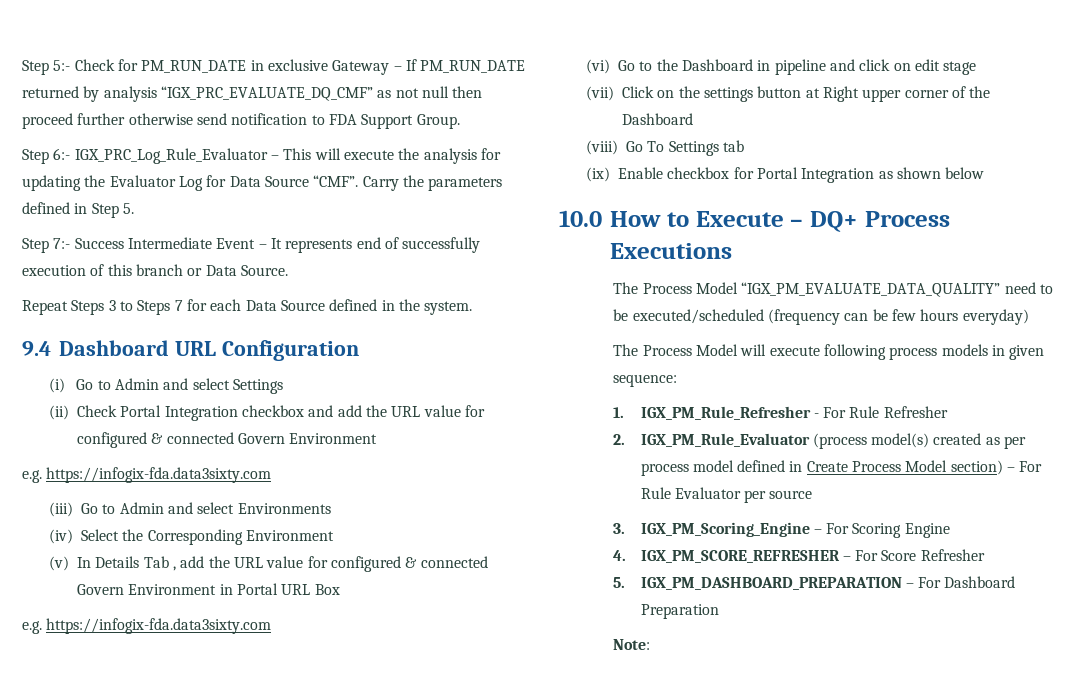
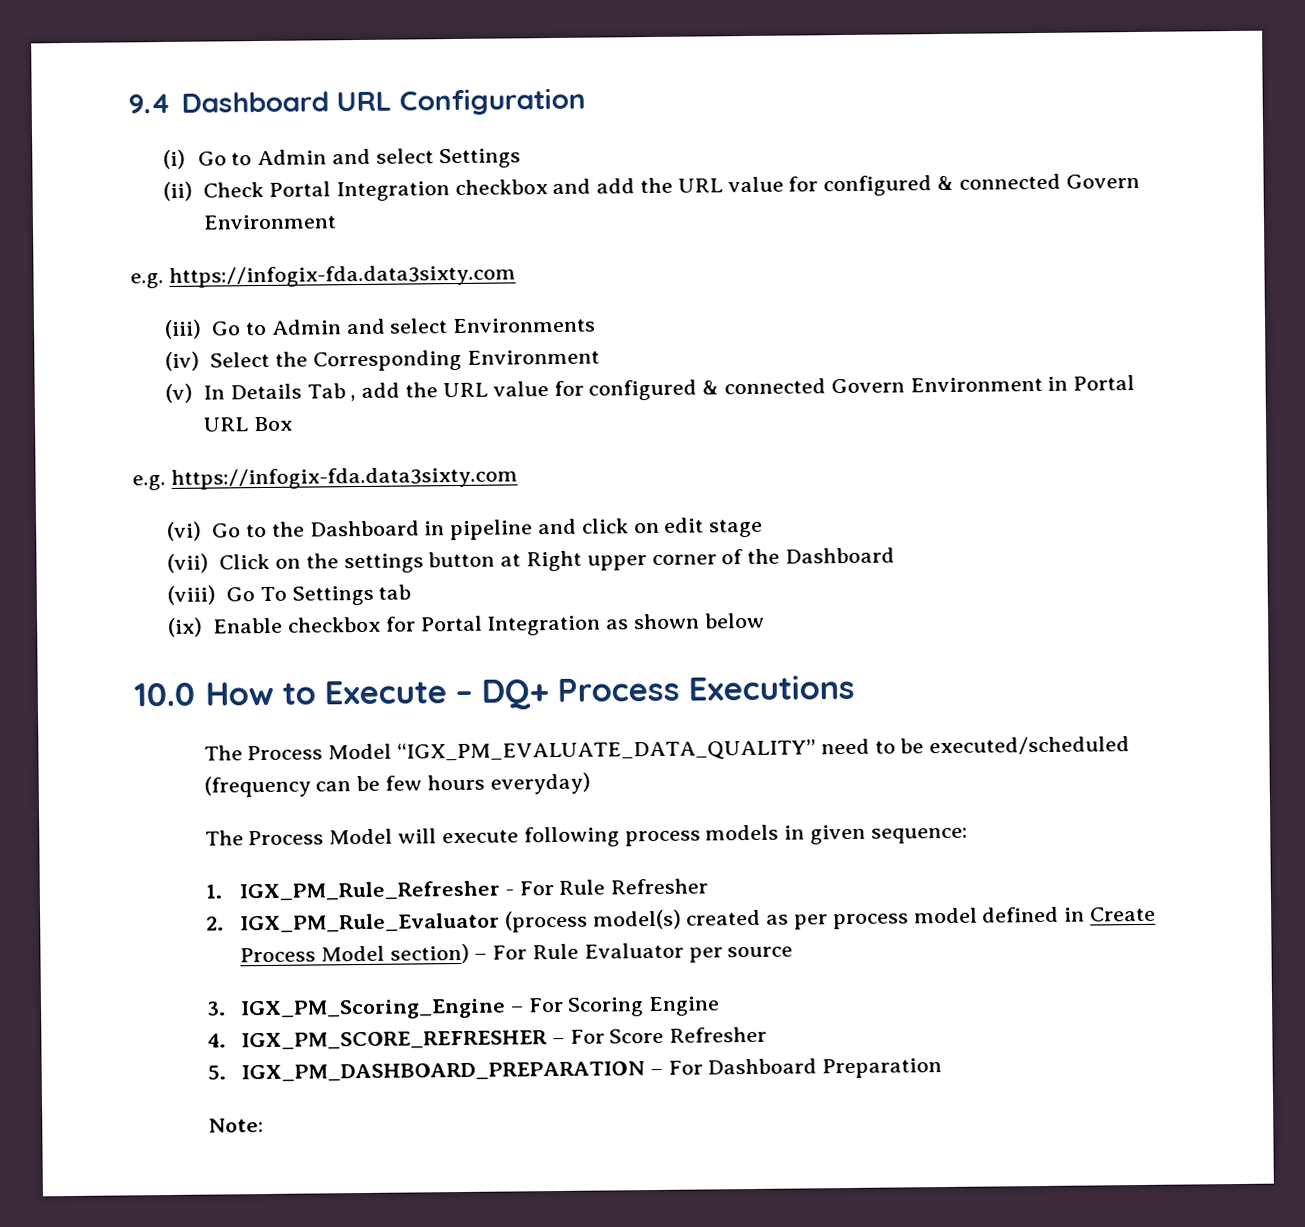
[22,59,526,75] [22,86,483,102] [22,113,460,129] [22,148,501,164] [22,175,503,191] [22,202,134,218] [22,237,481,253] [22,264,288,276] [22,299,473,315] Step 5:- Check for PM_RUN_DATE in exclusive Gateway – If PM_RUN_DATE returned by analysis “IGX_PRC_EVALUATE_DQ_CMF” as not null then proceed further otherwise send notification to FDA Support Group. // Step 6:- IGX_PRC_Log_Rule_Evaluator – This will execute the analysis for updating the Evaluator Log for Data Source “CMF”. Carry the parameters defined in Step 5. // Step 7:- Success Intermediate Event – It represents end of successfully execution of this branch or Data Source. // Repeat Steps 3 to Steps 7 for each Data Source defined in the system. // -> (128, 103) none

